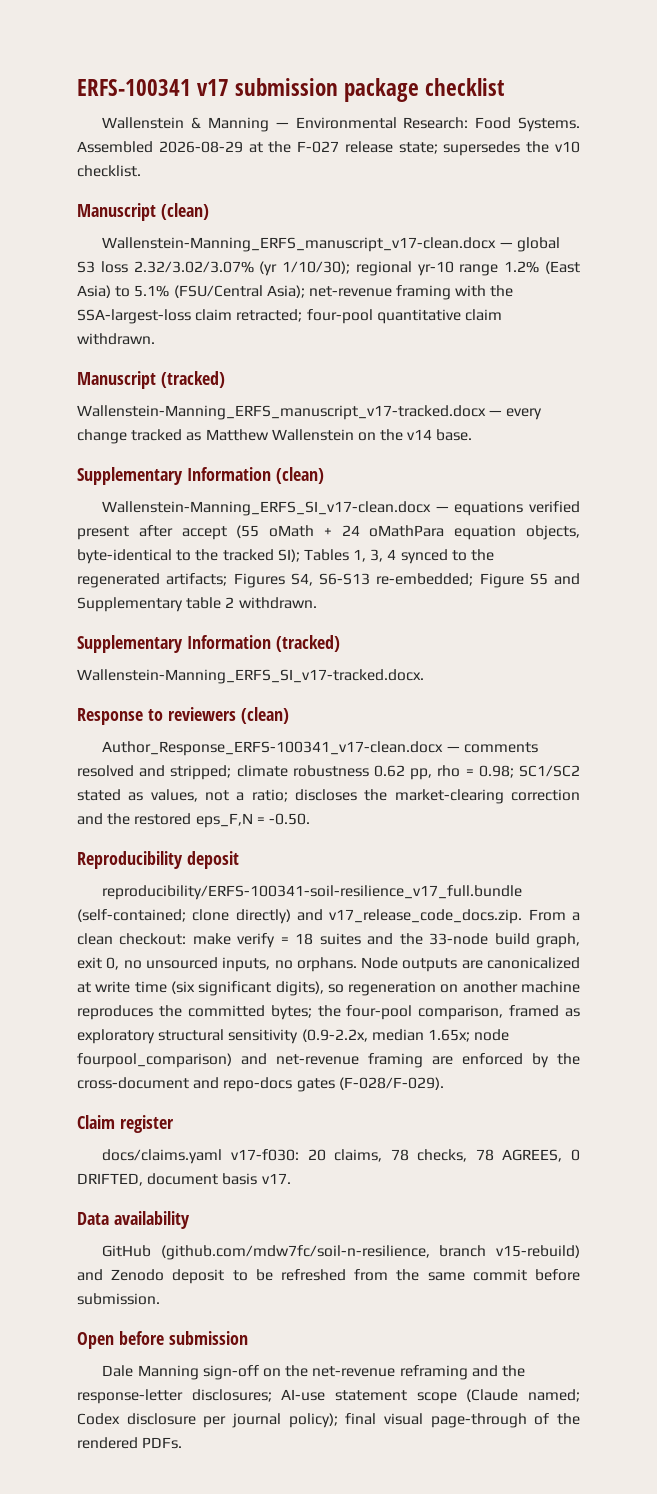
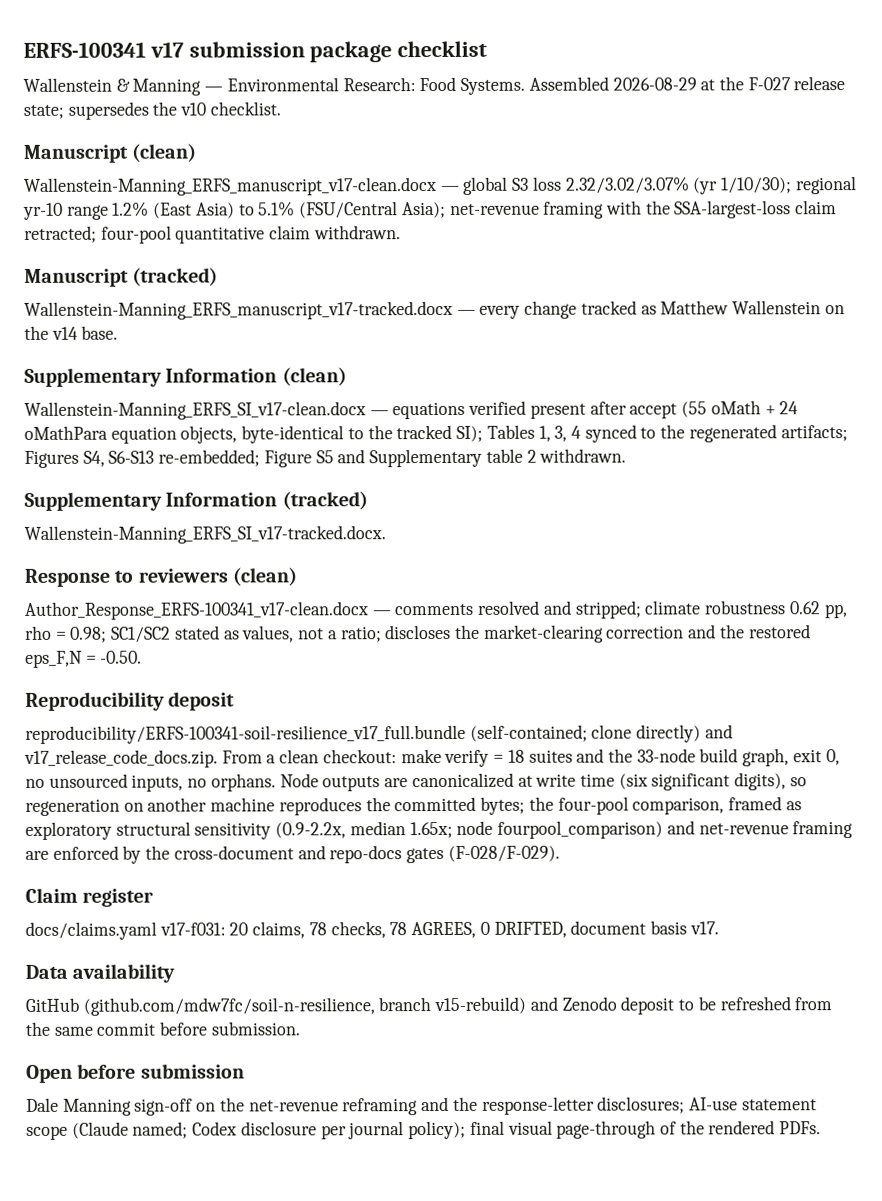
[231,1149,300,1161] v17-f030: -> [159,922,226,936] v17-f031:

